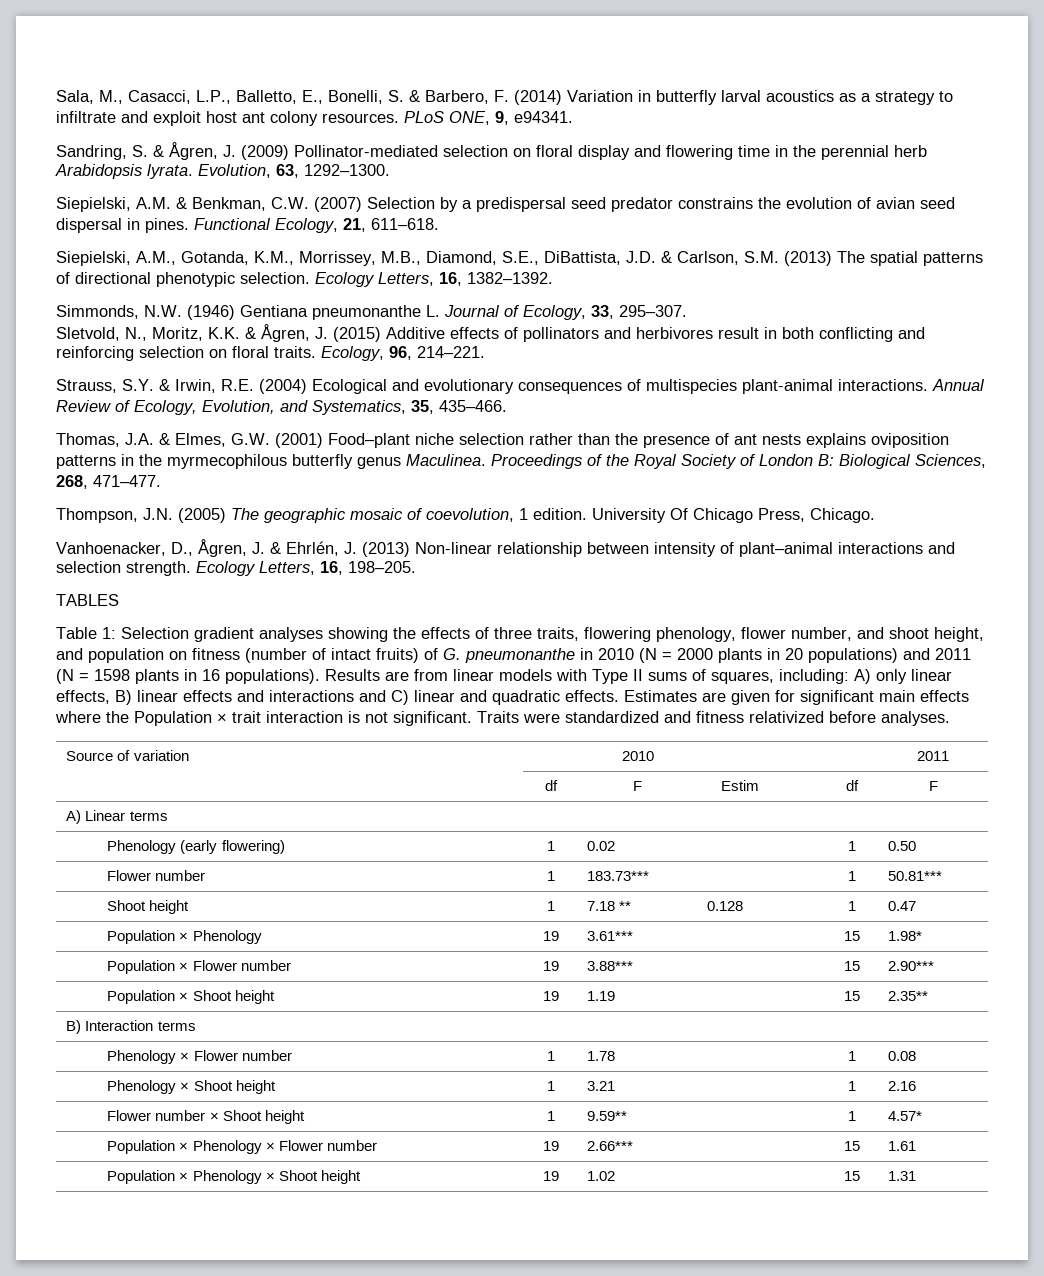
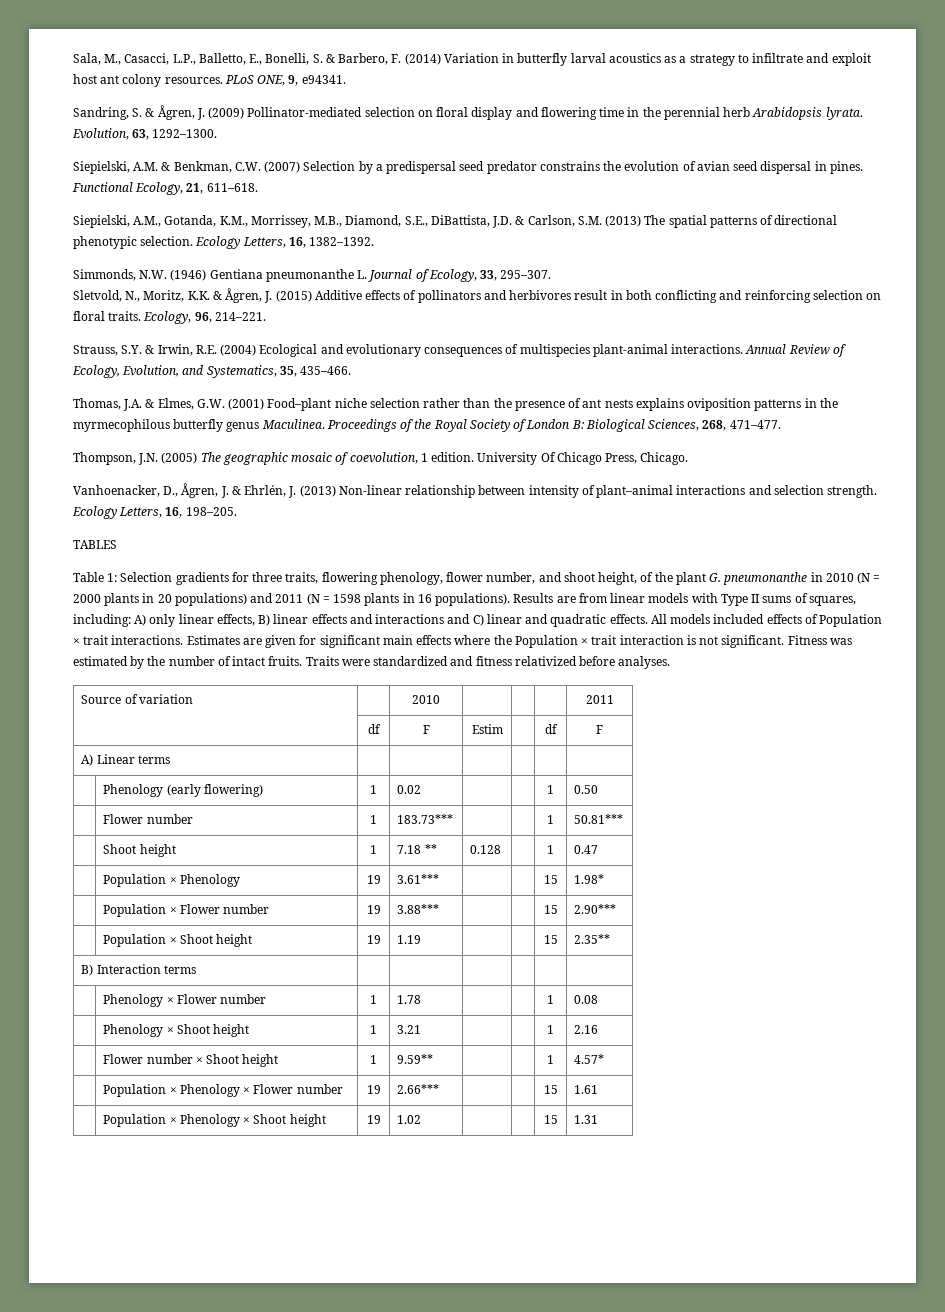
[194,627,489,642] gradient analyses showing the effects of -> [175,572,249,585] gradients for
[56,648,438,663] and population on fitness (number of intact fruits) of -> [640,572,706,585] of the plant
(619, 696) none -> [650,614,883,627] [73,635,184,645] All models included effects of Population × trait interactions.
(472, 718) none -> [787,635,852,645] [73,656,303,669] Fitness was estimated by the number of intact fruits.

